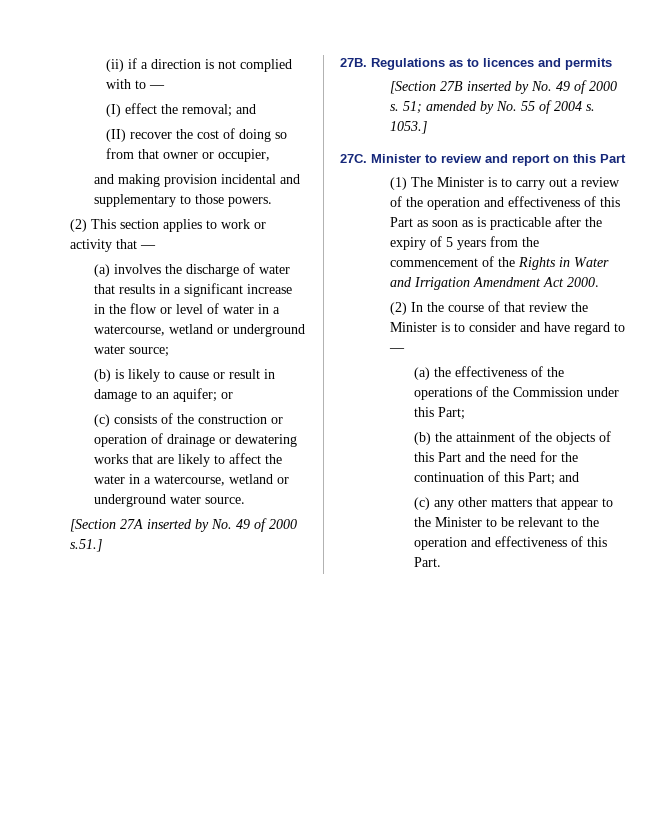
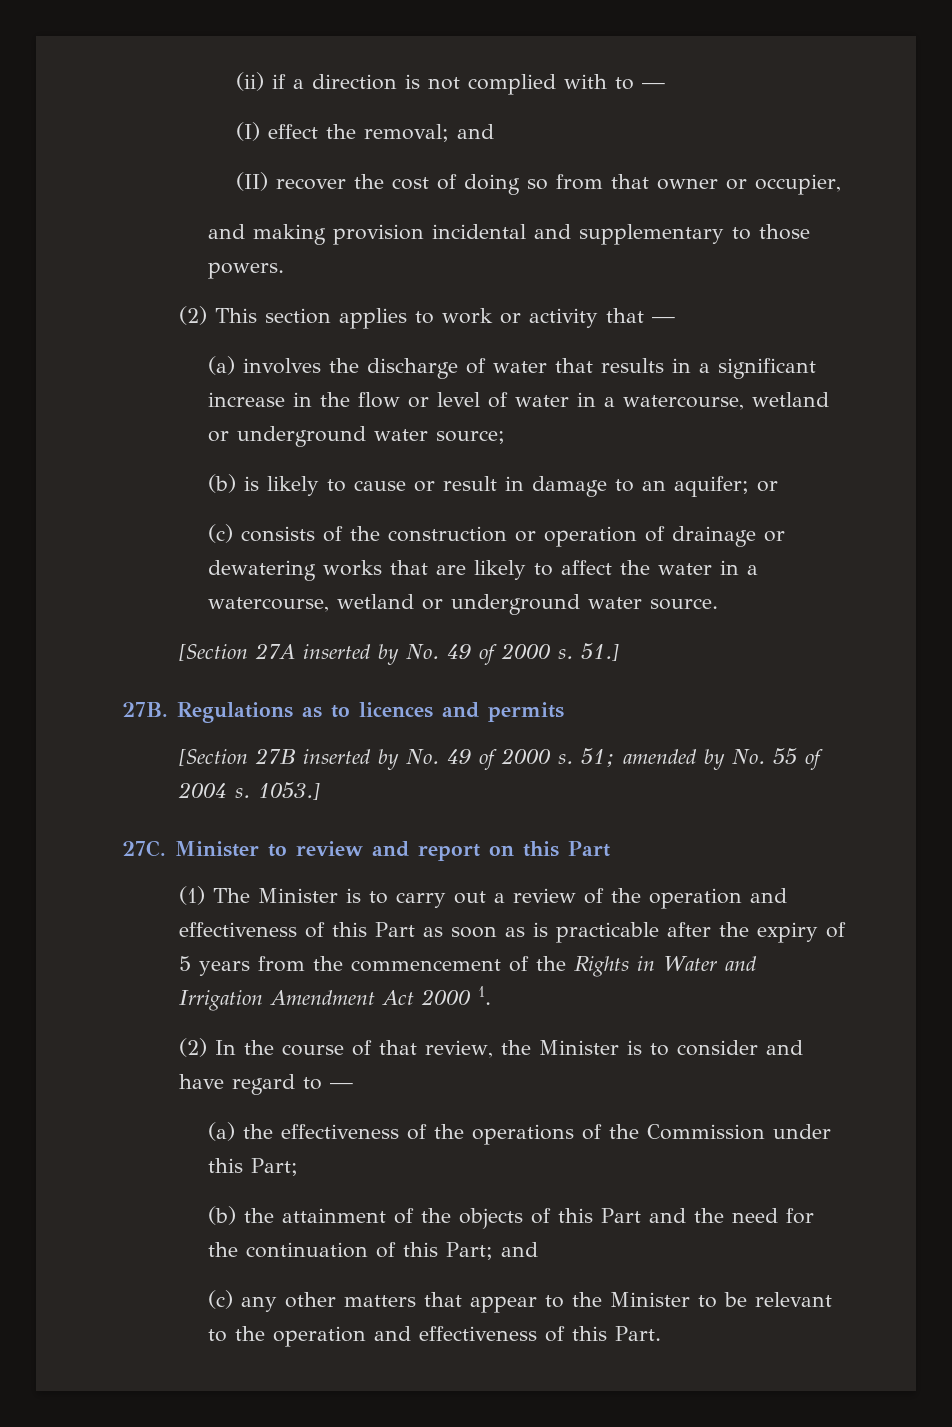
[69,539,102,552] s.51.] -> [558,643,620,661] s. 51.]
[566,277,599,287] 2000. -> [421,986,492,1005] 2000 1.
[528,302,568,312] review -> [425,1040,494,1058] review,

